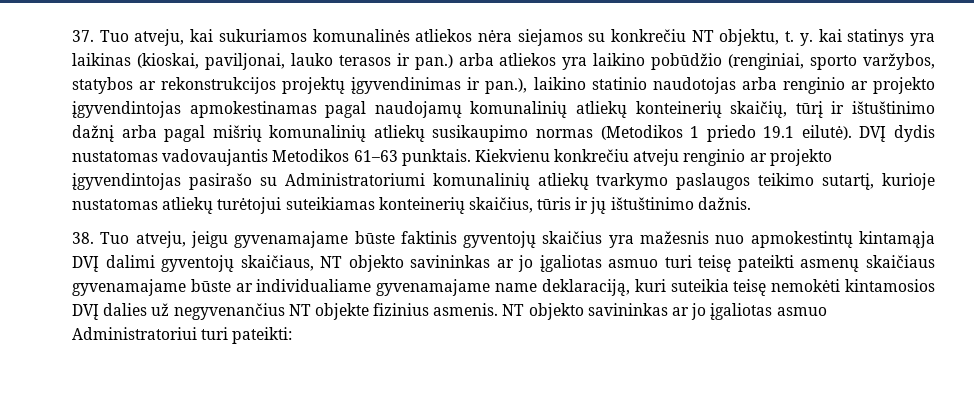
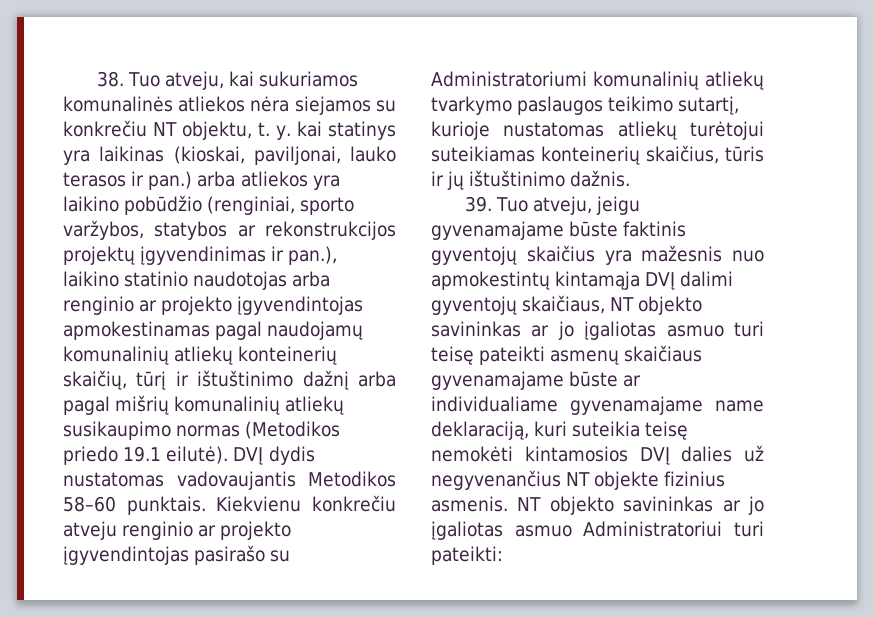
[72,30,94,42] 37. -> [96,71,124,87] 38.
[690,126,700,138] 1 -> (341, 430) none
[353,150,398,162] 61–63 -> [63,496,116,512] 58–60
[72,232,94,244] 38. -> [464,196,492,212] 39.

